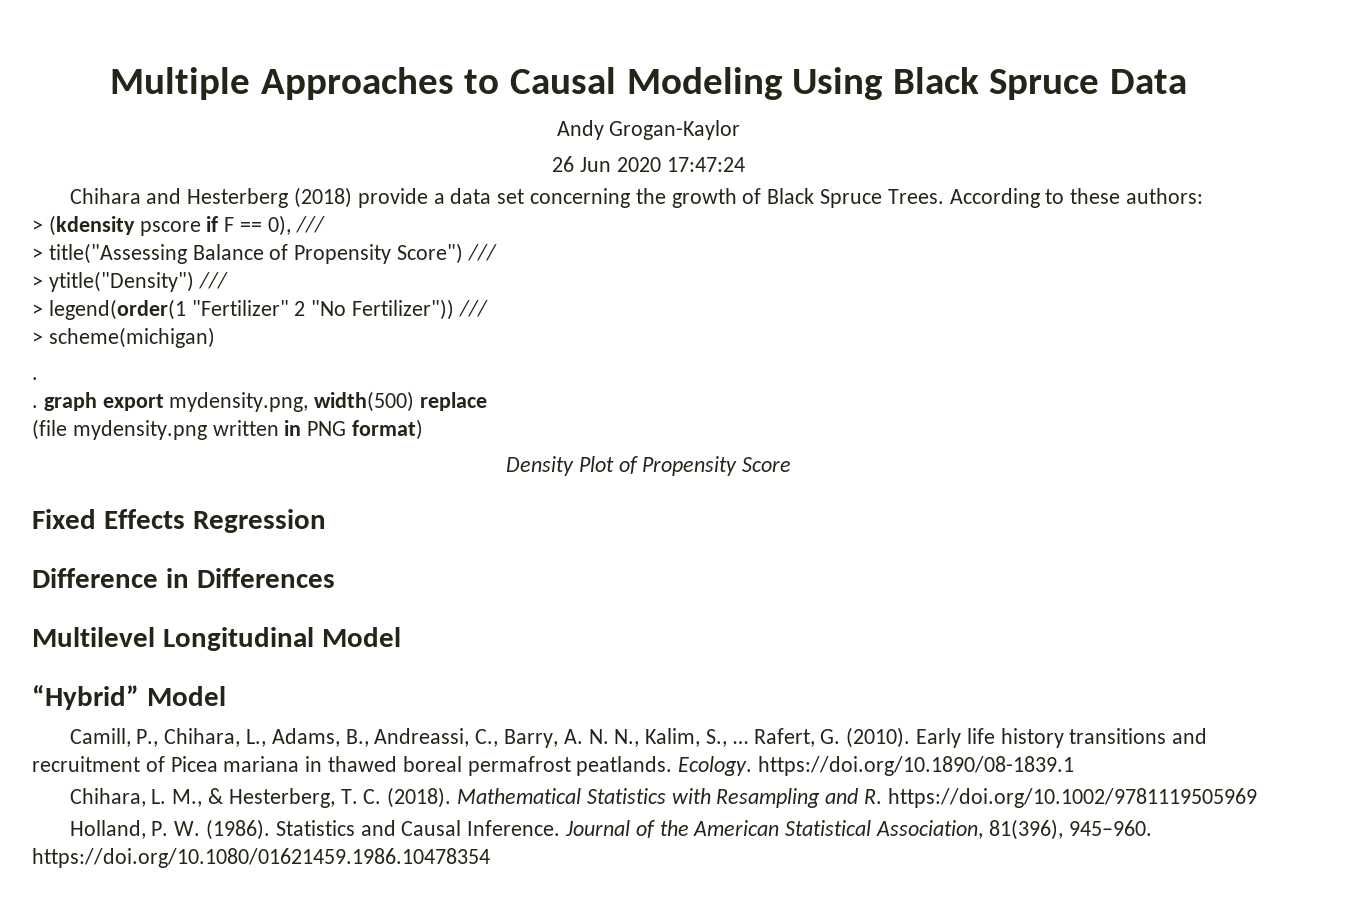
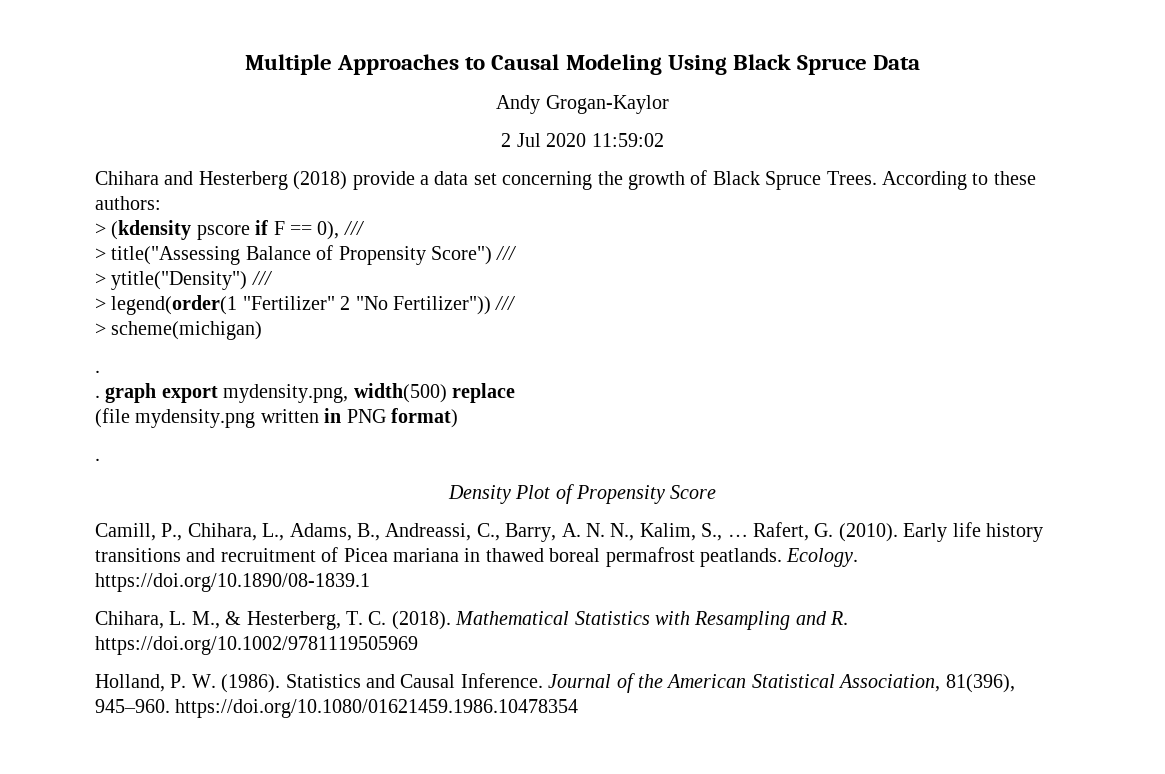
[552,156,745,172] 26 Jun 2020 17:47:24 -> [501,133,664,147] 2 Jul 2020 11:59:02
(424, 429) none -> [95,458,100,461] // .
[32,509,326,533] [32,568,335,588] [32,627,401,651] [32,685,226,710] // Fixed Effects Regression // Difference in Differences // Multilevel Longitudinal Model // “Hybrid” Model -> (717, 492) none

